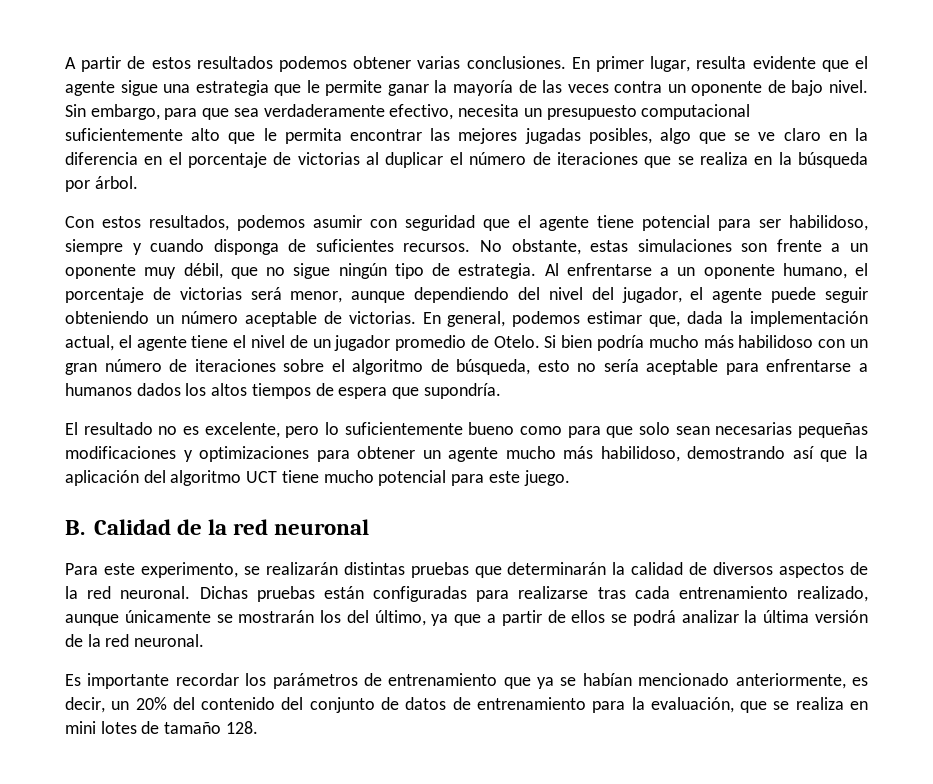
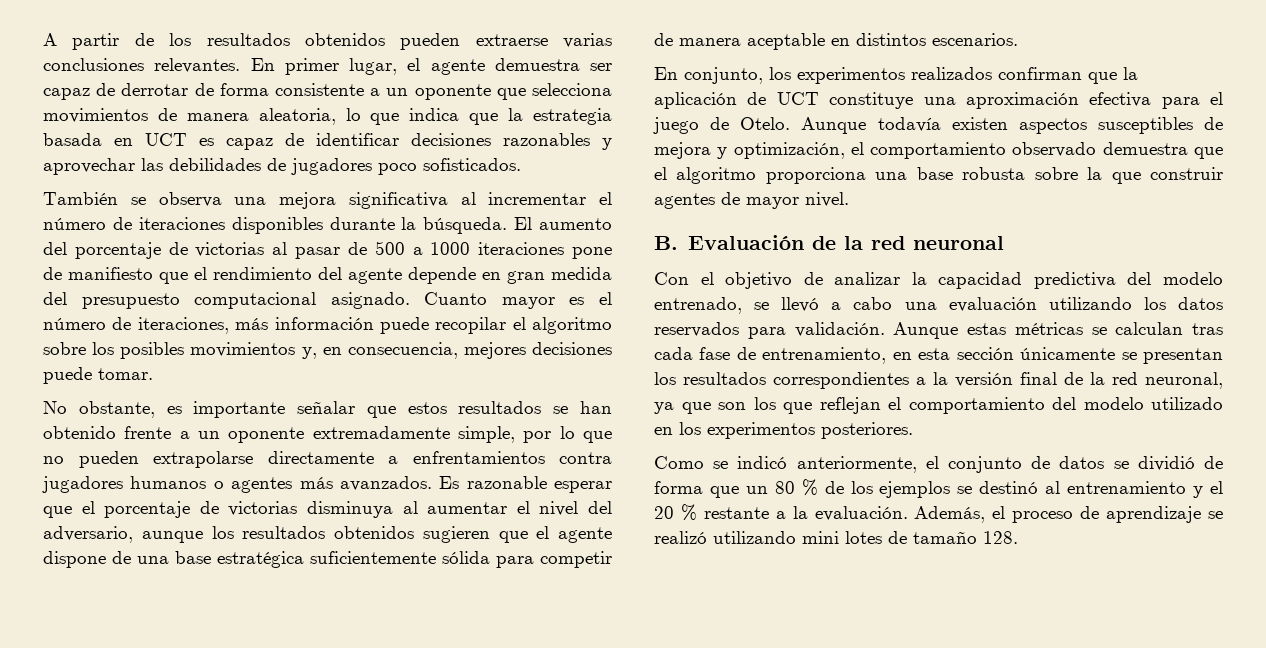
[151,56,869,72] [65,80,868,96] [65,104,751,120] [65,128,868,144] [65,152,869,168] [65,176,138,192] [65,215,868,231] [65,239,868,255] [65,263,868,279] [65,287,869,303] [65,311,868,327] [65,335,868,351] [65,359,868,375] [65,383,501,399] [65,422,868,438] [65,446,869,462] [65,470,570,486] estos resultados podemos obtener varias conclusiones. En primer lugar, resulta evidente que el agente sigue una estrategia que le permite ganar la mayoría de las veces contra un oponente de bajo nivel. Sin embargo, para que sea verdaderamente efectivo, necesita un presupuesto computacional suficientemente alto que le permita encontrar las mejores jugadas posibles, algo que se ve claro en la diferencia en el porcentaje de victorias al duplicar el número de iteraciones que se realiza en la búsqueda por árbol. // Con estos resultados, podemos asumir con seguridad que el agente tiene potencial para ser habilidoso, siempre y cuando disponga de suficientes recursos. No obstante, estas simulaciones son frente a un oponente muy débil, que no sigue ningún tipo de estrategia. Al enfrentarse a un oponente humano, el porcentaje de victorias será menor, aunque dependiendo del nivel del jugador, el agente puede seguir obteniendo un número aceptable de victorias. En general, podemos estimar que, dada la implementación actual, el agente tiene el nivel de un jugador promedio de Otelo. Si bien podría mucho más habilidoso con un gran número de iteraciones sobre el algoritmo de búsqueda, esto no sería aceptable para enfrentarse a humanos dados los altos tiempos de espera que supondría. // El resultado no es excelente, pero lo suficientemente bueno como para que solo sean necesarias pequeñas modificaciones y optimizaciones para obtener un agente mucho más habilidoso, demostrando así que la aplicación del algoritmo UCT tiene mucho potencial para este juego. -> [169,33,612,50] [43,58,612,75] [43,83,612,100] [43,108,613,125] [43,133,612,150] [43,158,521,175] [43,192,612,209] [43,217,612,234] [43,241,612,259] [43,267,612,284] [43,292,612,309] [43,317,612,334] [43,342,612,359] [43,367,153,384] [43,401,612,418] [43,426,612,443] [43,451,612,468] [42,476,612,493] [43,501,613,518] [43,526,612,543] [43,551,612,568] [654,33,1018,50] [654,67,1138,84] [654,92,1223,109] [653,117,1223,134] [654,142,1223,159] [654,167,1223,184] [654,192,849,209] los resultados obtenidos pueden extraerse varias conclusiones relevantes. En primer lugar, el agente demuestra ser capaz de derrotar de forma consistente a un oponente que selecciona movimientos de manera aleatoria, lo que indica que la estrategia basada en UCT es capaz de identificar decisiones razonables y aprovechar las debilidades de jugadores poco sofisticados. // También se observa una mejora significativa al incrementar el número de iteraciones disponibles durante la búsqueda. El aumento del porcentaje de victorias al pasar de 500 a 1000 iteraciones pone de manifiesto que el rendimiento del agente depende en gran medida del presupuesto computacional asignado. Cuanto mayor es el número de iteraciones, más información puede recopilar el algoritmo sobre los posibles movimientos y, en consecuencia, mejores decisiones puede tomar. // No obstante, es importante señalar que estos resultados se han obtenido frente a un oponente extremadamente simple, por lo que no pueden extrapolarse directamente a enfrentamientos contra jugadores humanos o agentes más avanzados. Es razonable esperar que el porcentaje de victorias disminuya al aumentar el nivel del adversario, aunque los resultados obtenidos sugieren que el agente dispone de una base estratégica suficientemente sólida para competir de manera aceptable en distintos escenarios. // En conjunto, los experimentos realizados confirman que la aplicación de UCT constituye una aproximación efectiva para el juego de Otelo. Aunque todavía existen aspectos susceptibles de mejora y optimización, el comportamiento observado demuestra que el algoritmo proporciona una base robusta sobre la que construir agentes de mayor nivel.
[93,519,171,535] Calidad -> [687,235,804,250] Evaluación
[65,562,869,578] [65,586,868,602] [65,610,869,626] [65,634,205,647] [65,673,869,689] [65,697,868,713] Para este experimento, se realizarán distintas pruebas que determinarán la calidad de diversos aspectos de la red neuronal. Dichas pruebas están configuradas para realizarse tras cada entrenamiento realizado, aunque únicamente se mostrarán los del último, ya que a partir de ellos se podrá analizar la última versión de la red neuronal. // Es importante recordar los parámetros de entrenamiento que ya se habían mencionado anteriormente, es decir, un 20% del contenido del conjunto de datos de entrenamiento para la evaluación, que se realiza en -> [654,272,1223,289] [654,297,1223,314] [654,322,1223,339] [654,347,1223,364] [654,372,1223,389] [654,397,1223,414] [654,422,913,439] [654,456,1223,473] [654,479,1223,498] [654,504,1223,523] [654,531,796,544] Con el objetivo de analizar la capacidad predictiva del modelo entrenado, se llevó a cabo una evaluación utilizando los datos reservados para validación. Aunque estas métricas se calculan tras cada fase de entrenamiento, en esta sección únicamente se presentan los resultados correspondientes a la versión final de la red neuronal, ya que son los que reflejan el comportamiento del modelo utilizado en los experimentos posteriores. // Como se indicó anteriormente, el conjunto de datos se dividió de forma que un 80 % de los ejemplos se destinó al entrenamiento y el 20 % restante a la evaluación. Además, el proceso de aprendizaje se realizó utilizando

